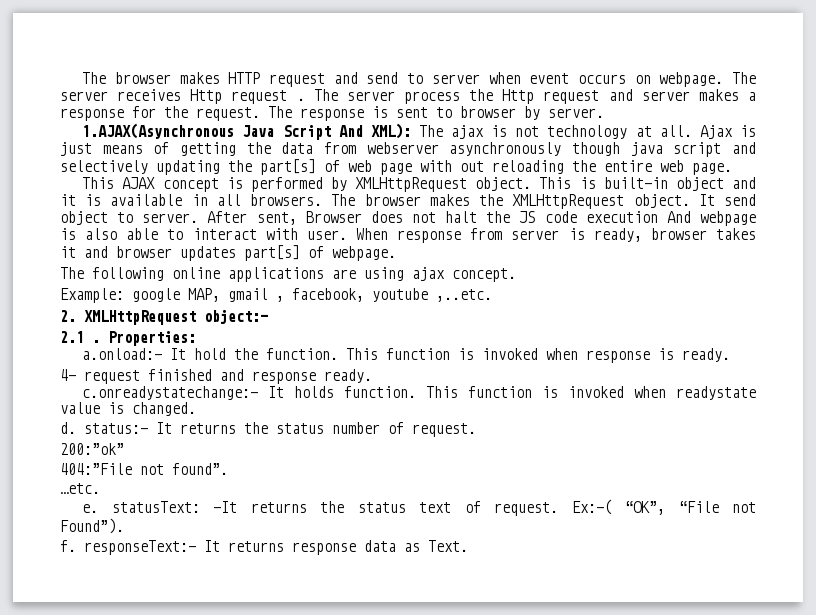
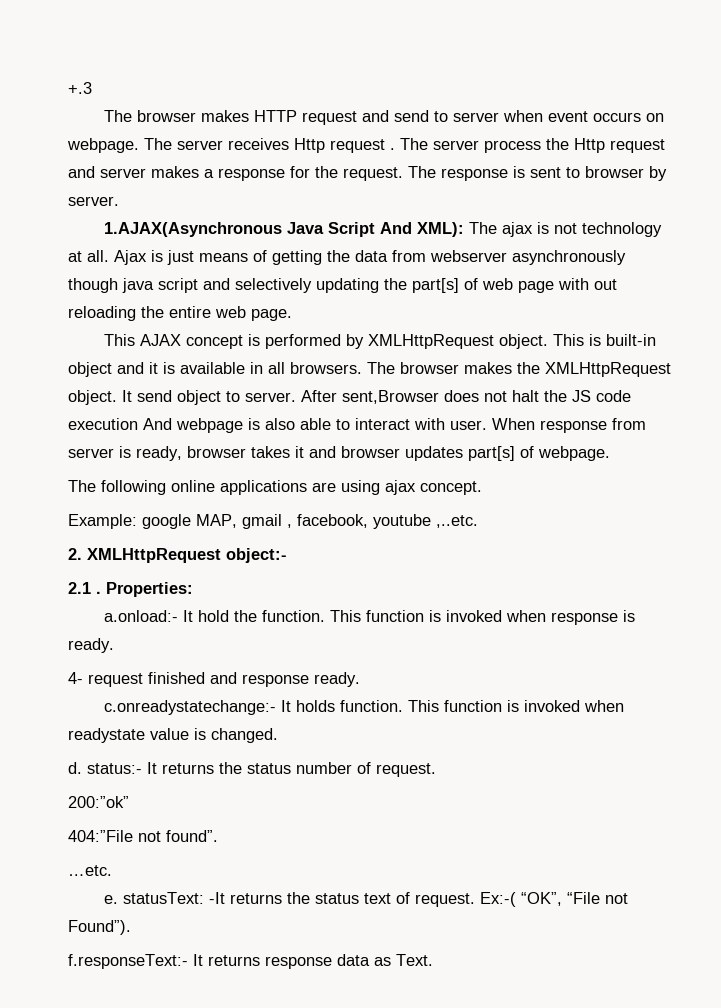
(82, 78) none -> [68,82,92,94] +.3 //
[256,211,362,225] sent, Browser -> [342,390,439,404] sent,Browser
[60,540,196,555] f. responseText:- -> [68,954,188,969] f.responseText:-

